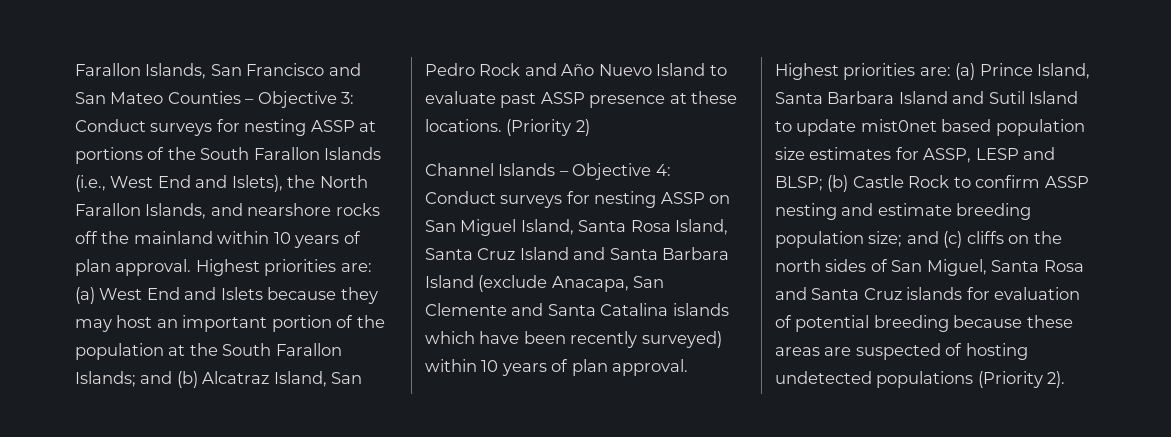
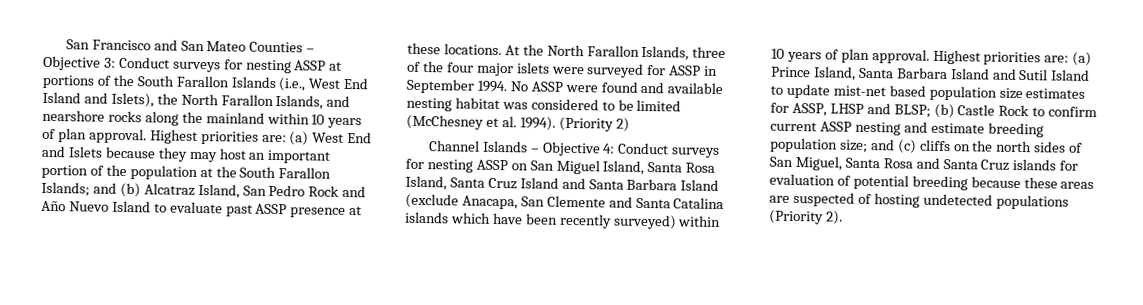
[75,63,207,79] Farallon Islands, -> (65, 44) none
(191, 181) none -> [42,91,81,104] Island
[75,231,98,244] off -> [144,111,179,126] along
(502, 125) none -> [504,44,727,61] [407,60,719,78] [406,78,724,95] [406,97,682,112] [406,114,556,131] At the North Farallon Islands, three of the four major islets were surveyed for ASSP in September 1994. No ASSP were found and available nesting habitat was considered to be limited (McChesney et al. 1994).
[860,119,937,132] mist0net -> [832,85,886,97] mist-net
[975,148,1019,160] LESP -> [829,103,864,114] LHSP
(1041, 181) none -> [770,121,817,132] current

